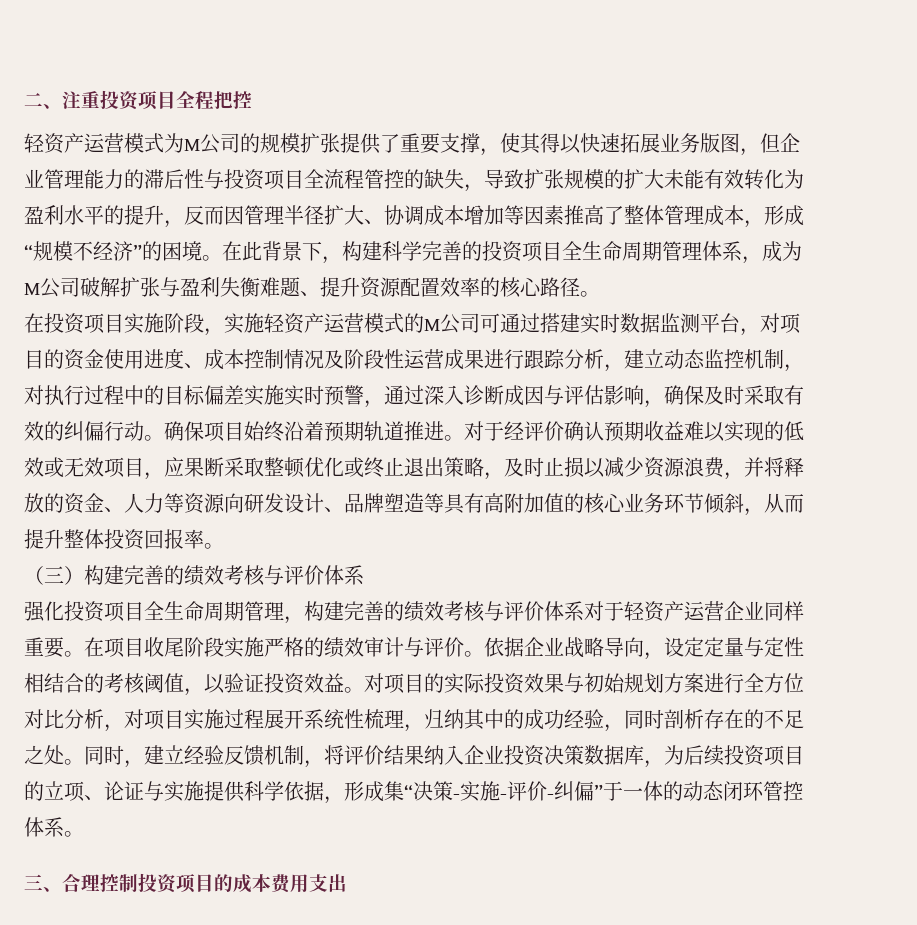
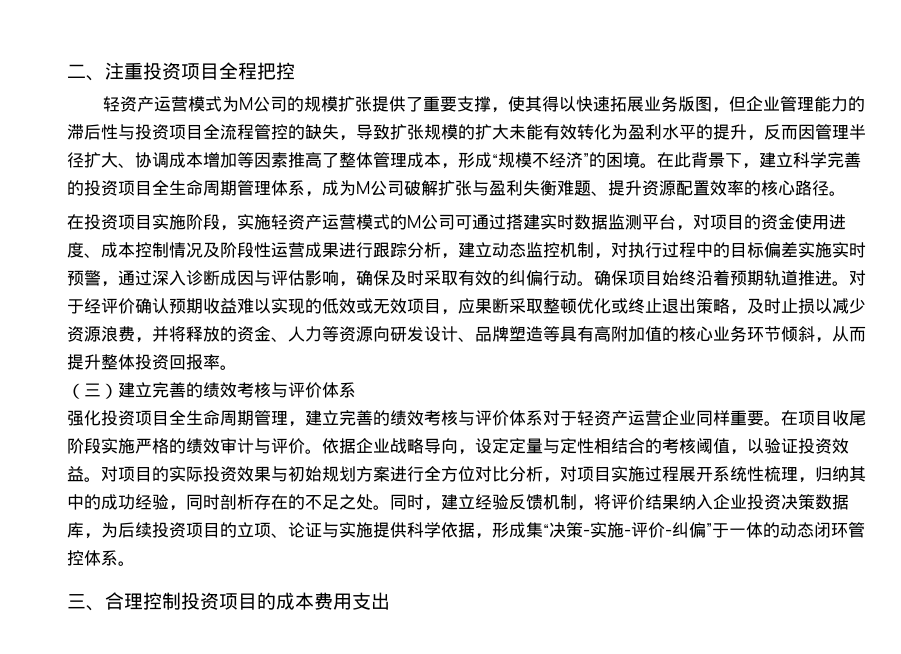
[342,241,382,261] 构建 -> [759,152,793,168] 建立
[84,565,124,585] 构建 -> [118,382,152,398] 建立
[304,601,344,621] 构建 -> [305,410,339,426] 建立

